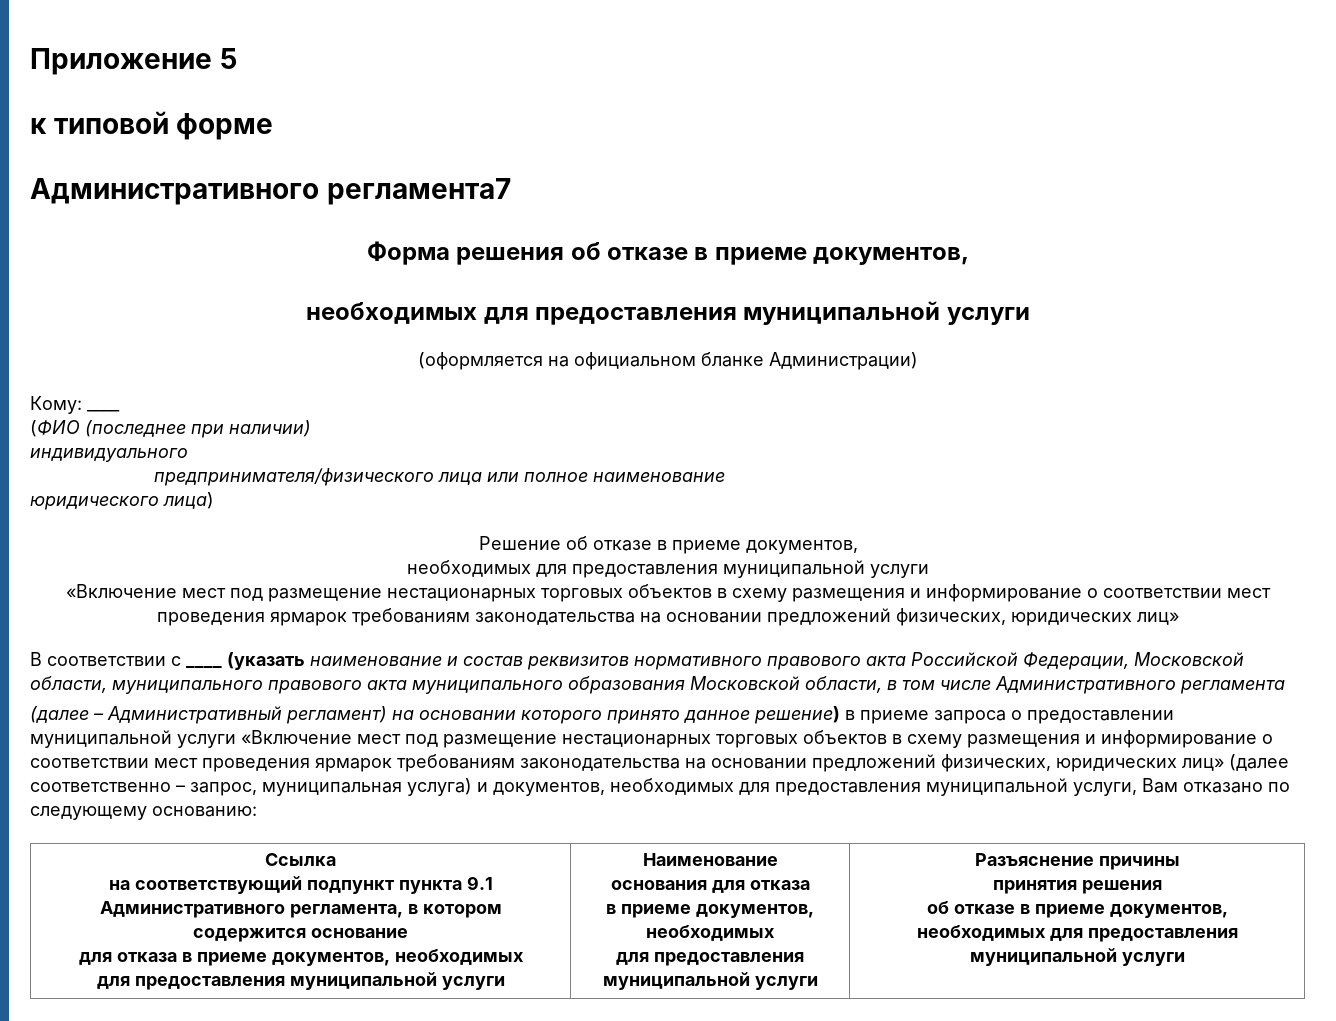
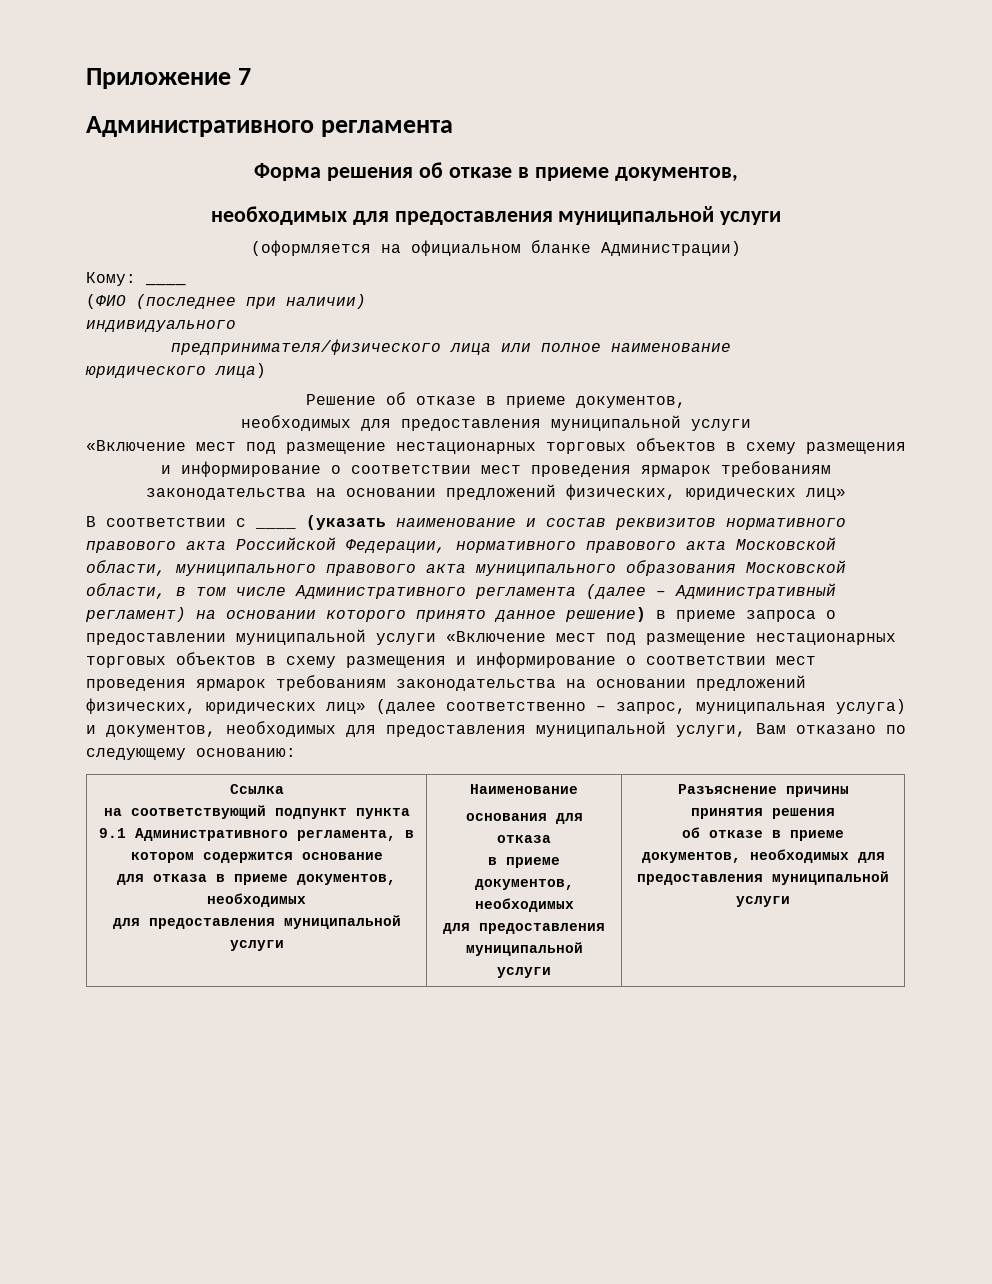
[219,48,237,69] [30,111,274,140] [30,178,511,205] 5 // к типовой форме // Административного регламента7 -> [237,68,251,85] [86,116,453,137] 7 // Административного регламента
(1129, 661) none -> [456,541,726,553] нормативного правового акта
(1285, 687) // -> (576, 593) none

